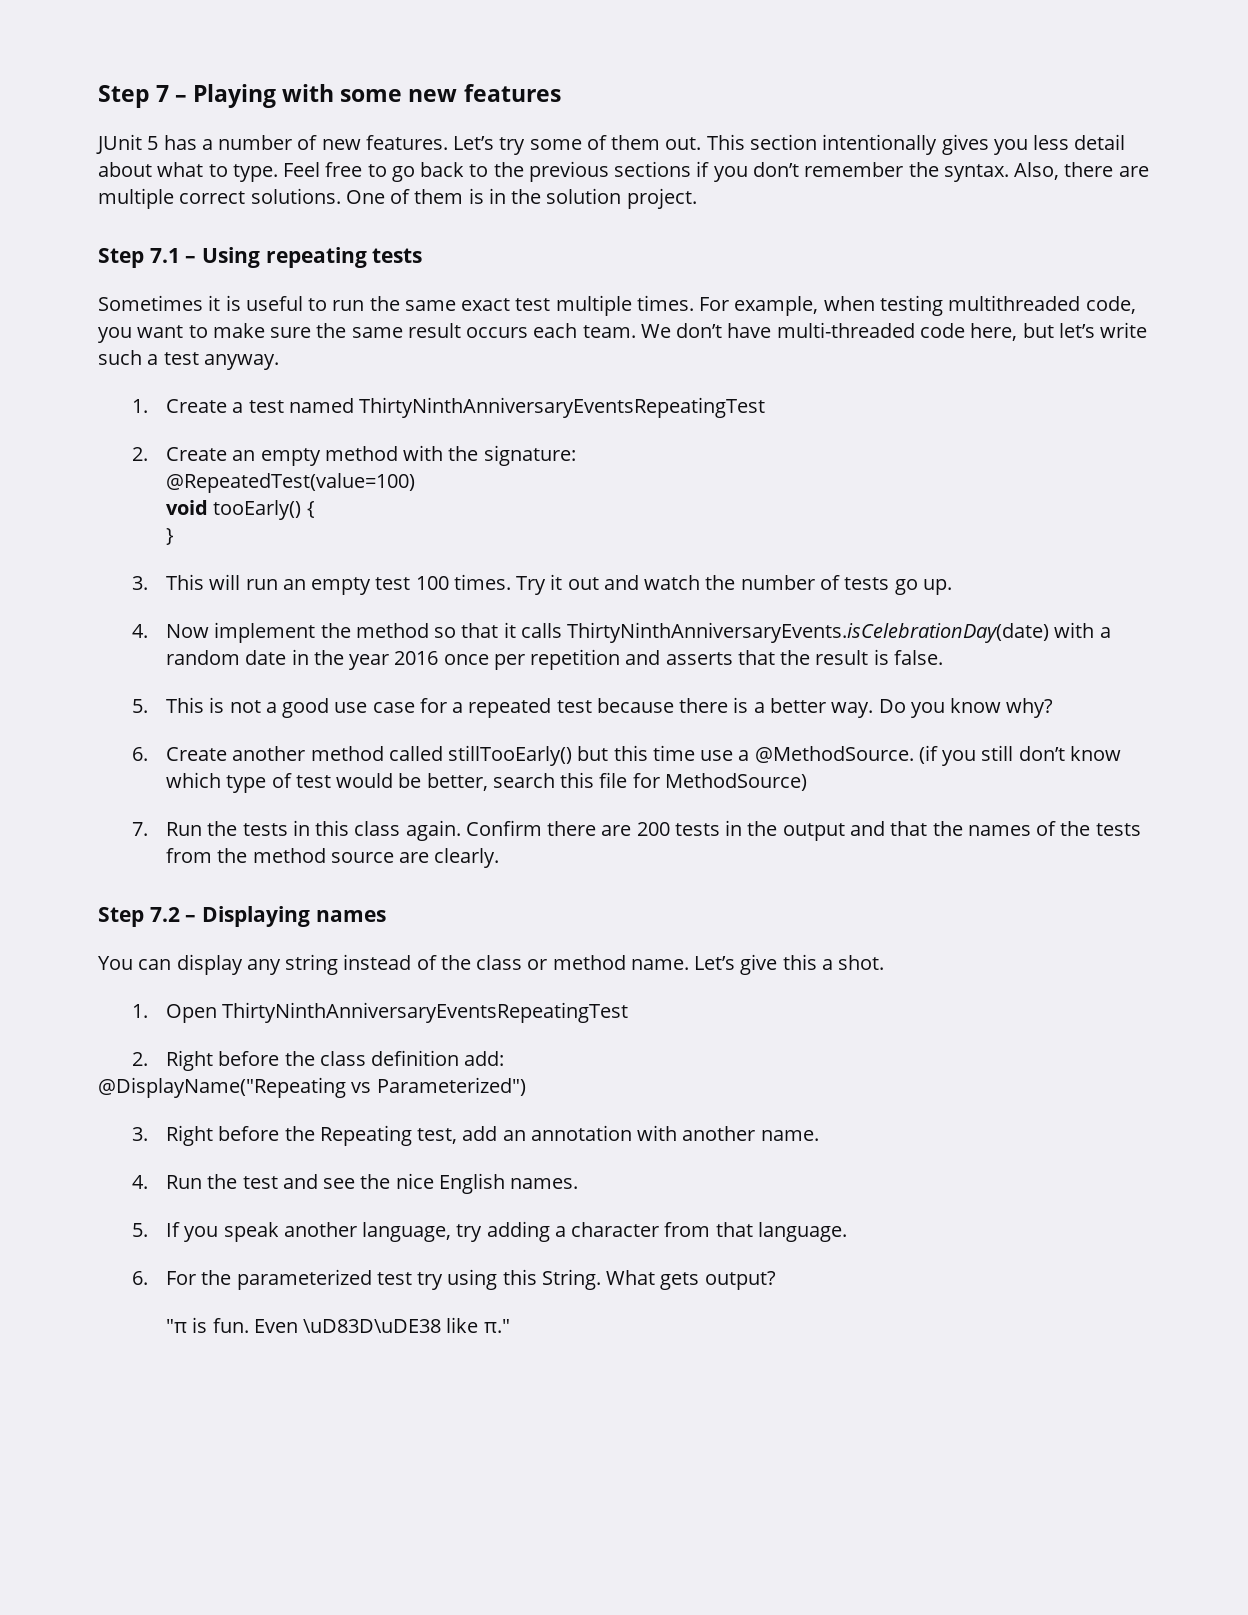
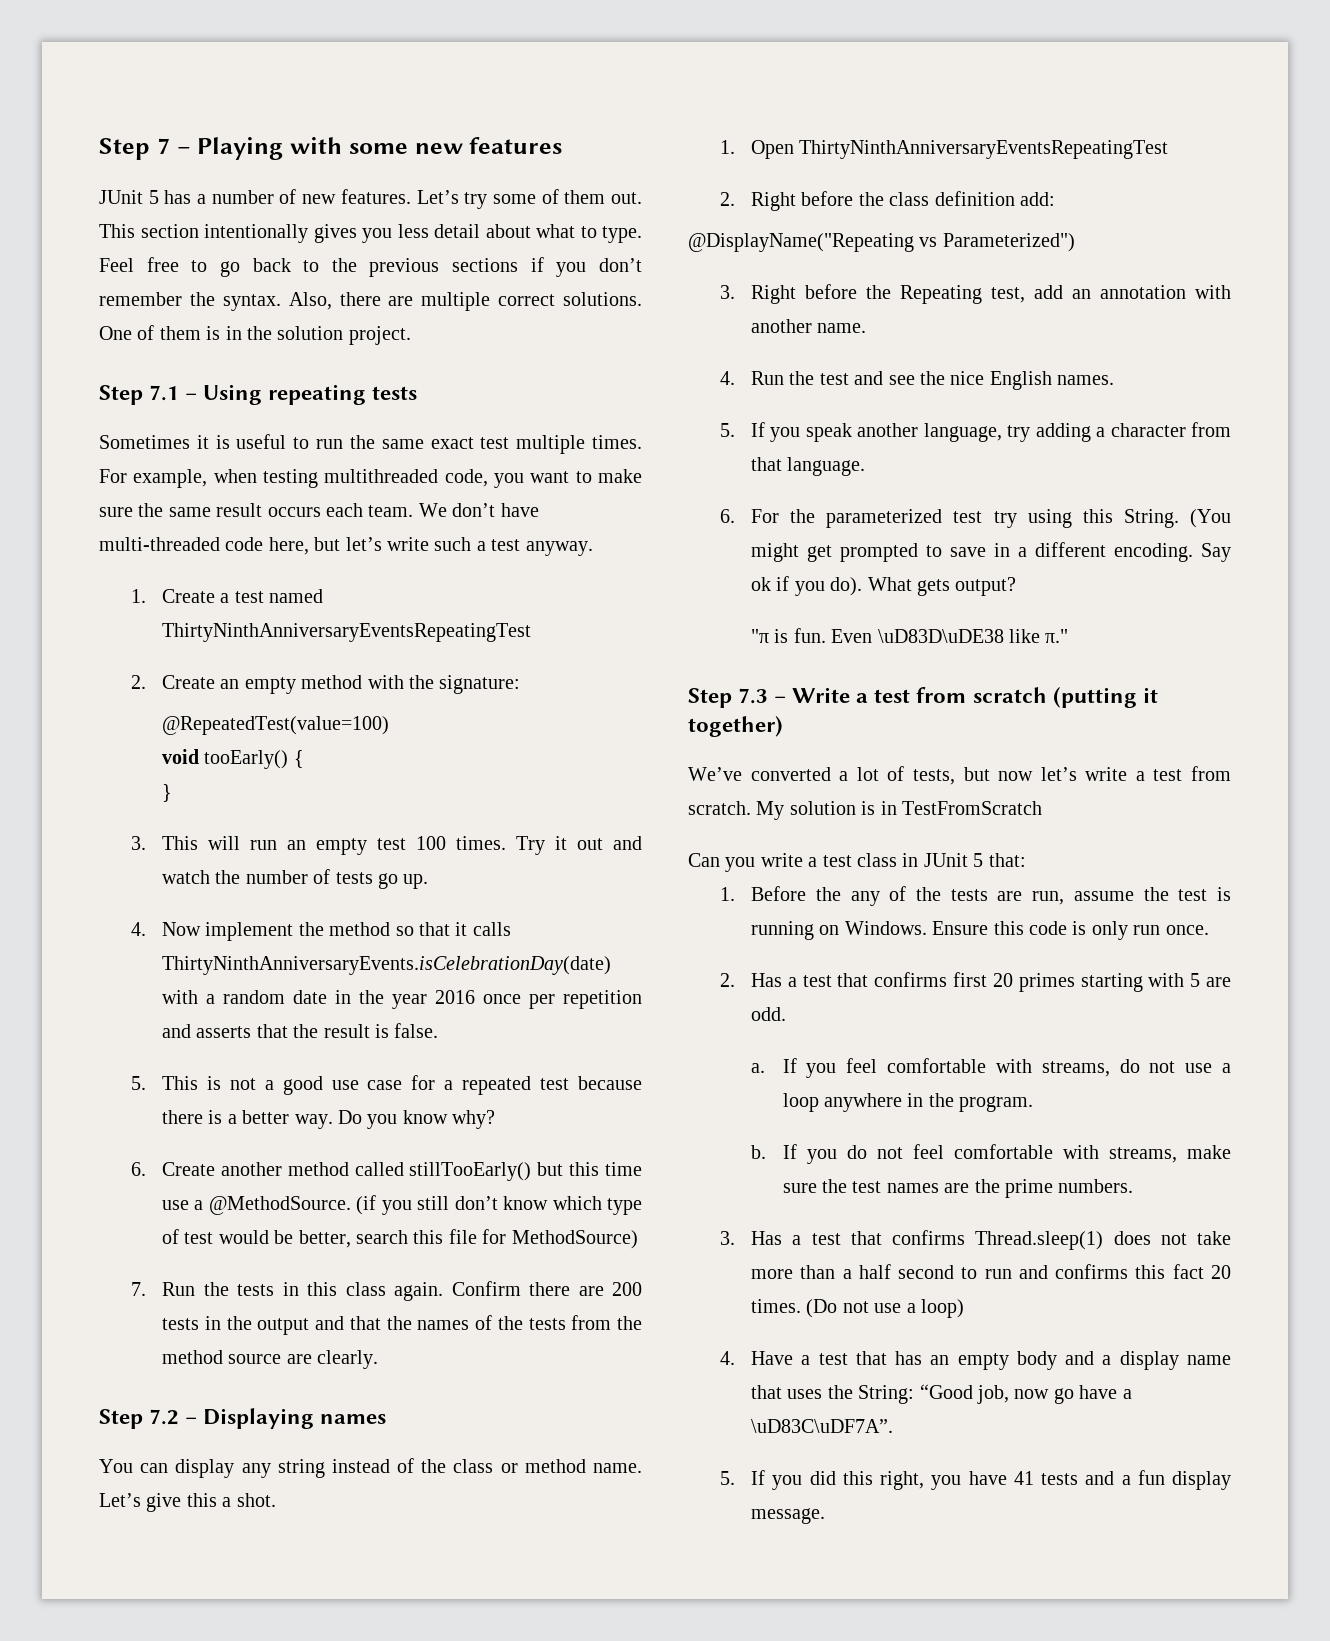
(601, 1279) none -> [1190,509,1232,528] [751,542,1231,562] [751,576,863,596] (You might get prompted to save in a different encoding. Say ok if you do).
(510, 1326) none -> [688,687,1158,708] [688,716,783,737] [688,766,1231,785] [688,801,1042,820] [688,853,1026,872] [719,886,1231,906] [751,921,1209,940] [719,972,1231,992] [751,1007,787,1021] [751,1058,1231,1078] [782,1093,1034,1112] [751,1144,1231,1164] [782,1179,1134,1198] [719,1230,1231,1250] [751,1264,1231,1279] [751,1299,965,1318] [719,1351,1232,1370] [751,1384,1132,1404] [751,1419,894,1433] [719,1470,1231,1490] [751,1508,826,1524] // Step 7.3 – Write a test from scratch (putting it together) // We’ve converted a lot of tests, but now let’s write a test from scratch. My solution is in TestFromScratch // Can you write a test class in JUnit 5 that: // 1. Before the any of the tests are run, assume the test is running on Windows. Ensure this code is only run once. // 2. Has a test that confirms first 20 primes starting with 5 are odd. // a. If you feel comfortable with streams, do not use a loop anywhere in the program. // b. If you do not feel comfortable with streams, make sure the test names are the prime numbers. // 3. Has a test that confirms Thread.sleep(1) does not take more than a half second to run and confirms this fact 20 times. (Do not use a loop) // 4. Have a test that has an empty body and a display name that uses the String: “Good job, now go have a \uD83C\uDF7A”. // 5. If you did this right, you have 41 tests and a fun display message.

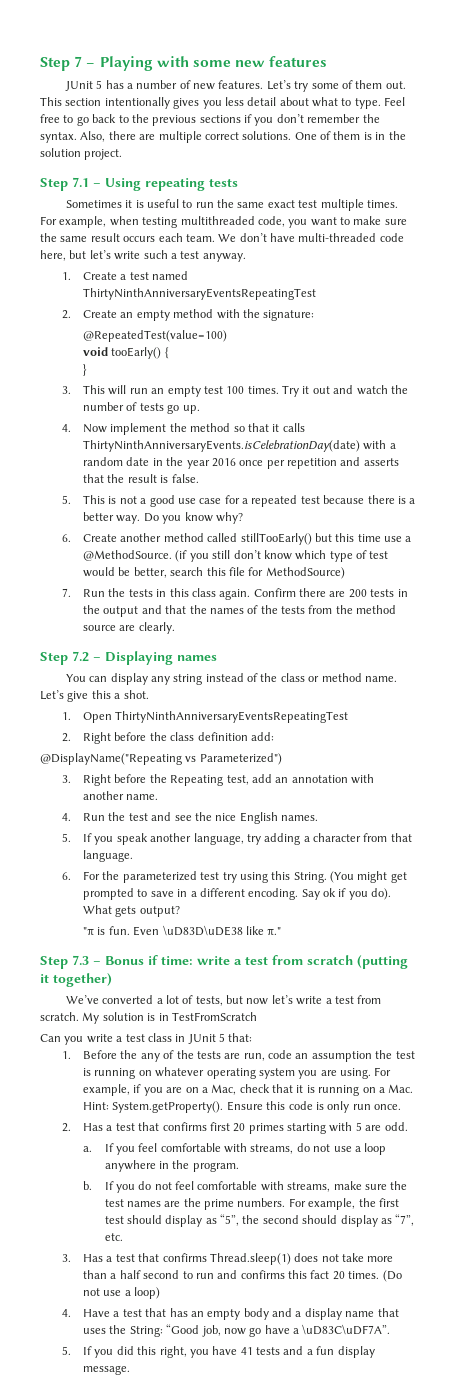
[792,687,851,703] Write -> [105,955,230,965] Bonus if time: write
[1073,891,1134,901] assume -> [268,1050,372,1062] code an assumption
[844,921,927,935] Windows. -> [155,1067,392,1079] [83,1084,414,1096] [83,1101,224,1113] whatever operating system you are using. For example, if you are on a Mac, check that it is running on a Mac. Hint: System.getProperty().
(1134, 1186) none -> [288,1198,399,1210] [104,1214,415,1227] [104,1233,123,1241] For example, the first test should display as “5”, the second should display as “7”, etc.

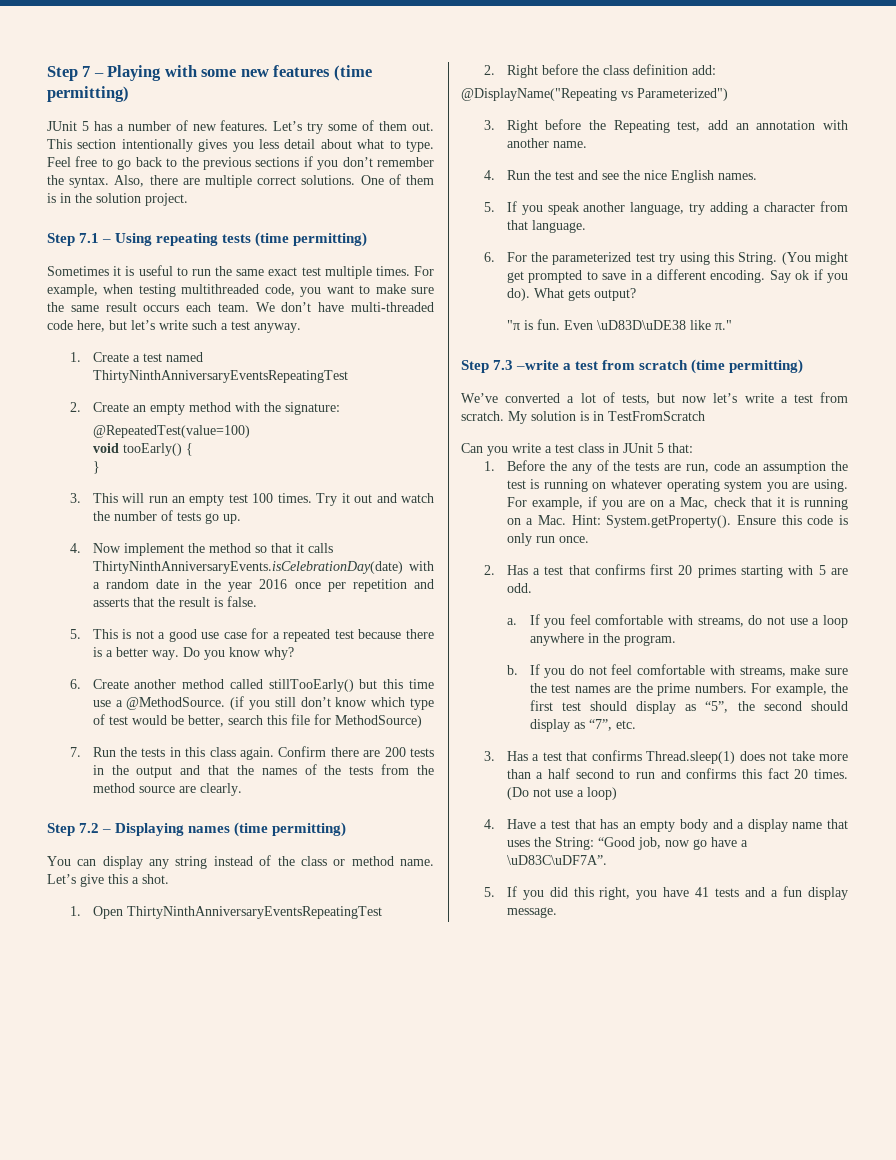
(328, 61) none -> [333,65,372,81] [47,86,129,102] (time permitting)
(238, 182) none -> [255,232,368,247] (time permitting)
(217, 658) none -> [234,822,347,837] (time permitting)
[93,955,230,965] – Bonus if time: write -> [516,360,560,370] –write
[357,955,408,969] [40,973,112,987] (putting it together) -> [691,359,804,374] (time permitting)

